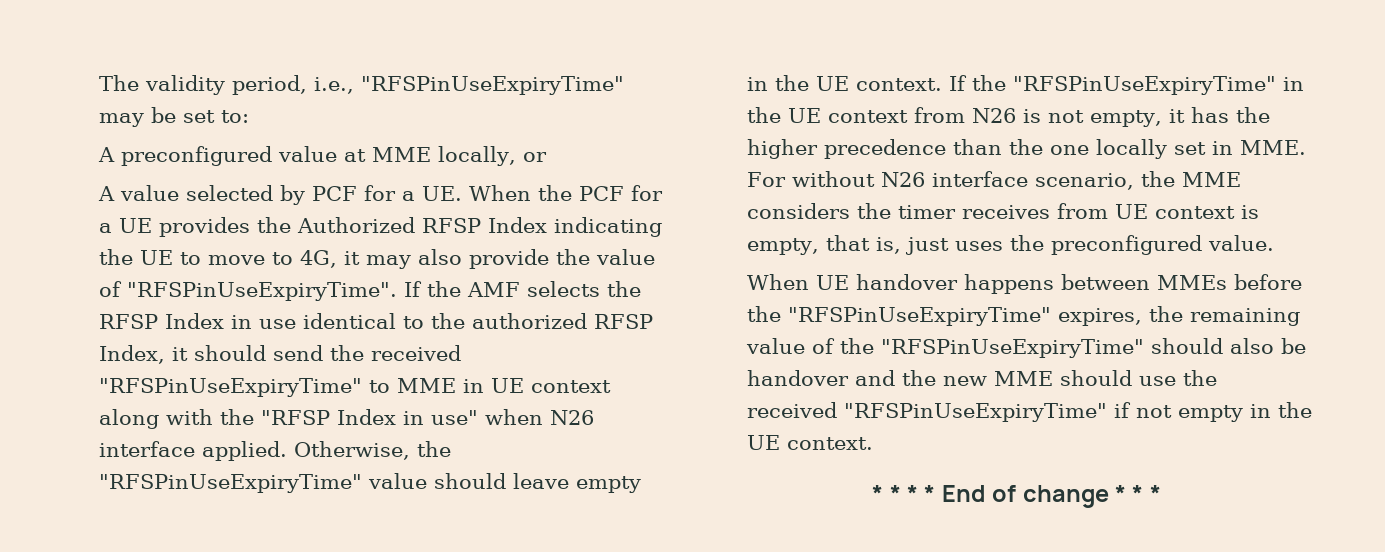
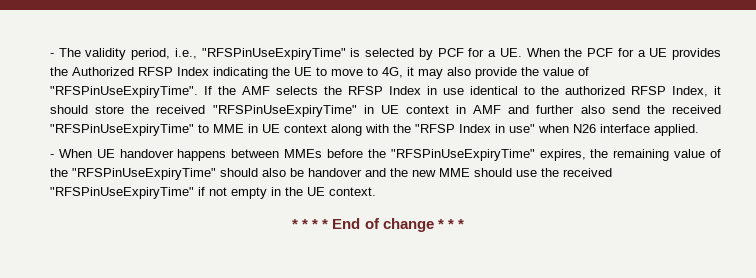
(98, 83) none -> [49,53,54,57] -
[98,107,249,127] [97,146,547,166] [97,185,179,201] may be set to: // A preconfigured value at MME locally, or // A value -> [350,48,361,57] is
(266, 353) none -> [95,105,605,117] store the received "RFSPinUseExpiryTime" in UE context in AMF and further also
[293,441,451,460] [98,473,641,493] [746,75,1304,95] [746,107,1270,127] [746,139,1306,159] [746,171,1241,190] [746,203,1259,219] [746,235,1274,255] Otherwise, the "RFSPinUseExpiryTime" value should leave empty in the UE context. If the "RFSPinUseExpiryTime" in the UE context from N26 is not empty, it has the higher precedence than the one locally set in MME. For without N26 interface scenario, the MME considers the timer receives from UE context is empty, that is, just uses the preconfigured value. // -> [49,154,54,158] // -

